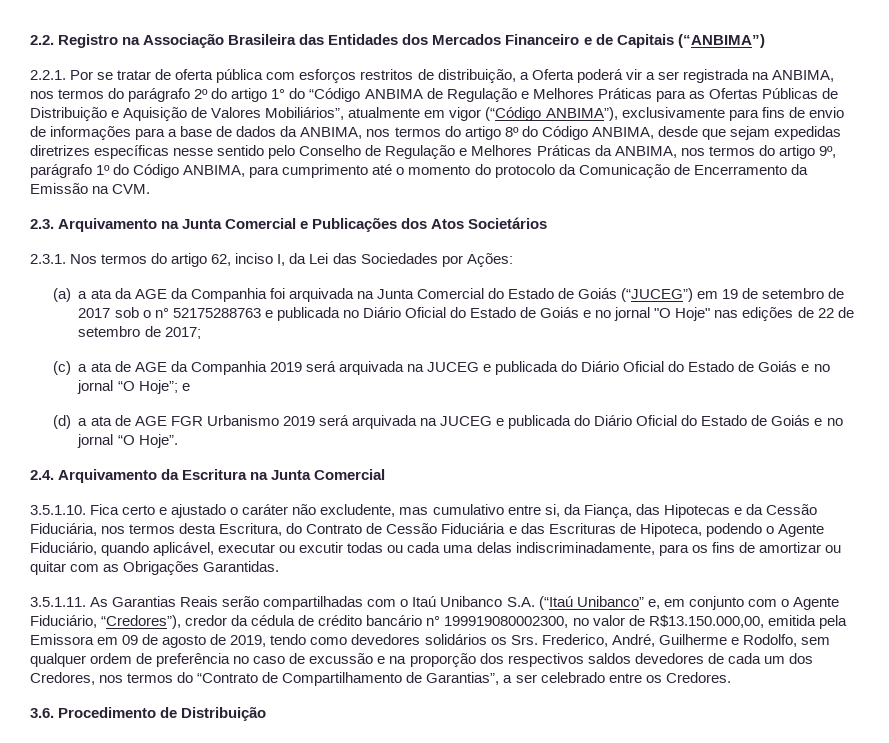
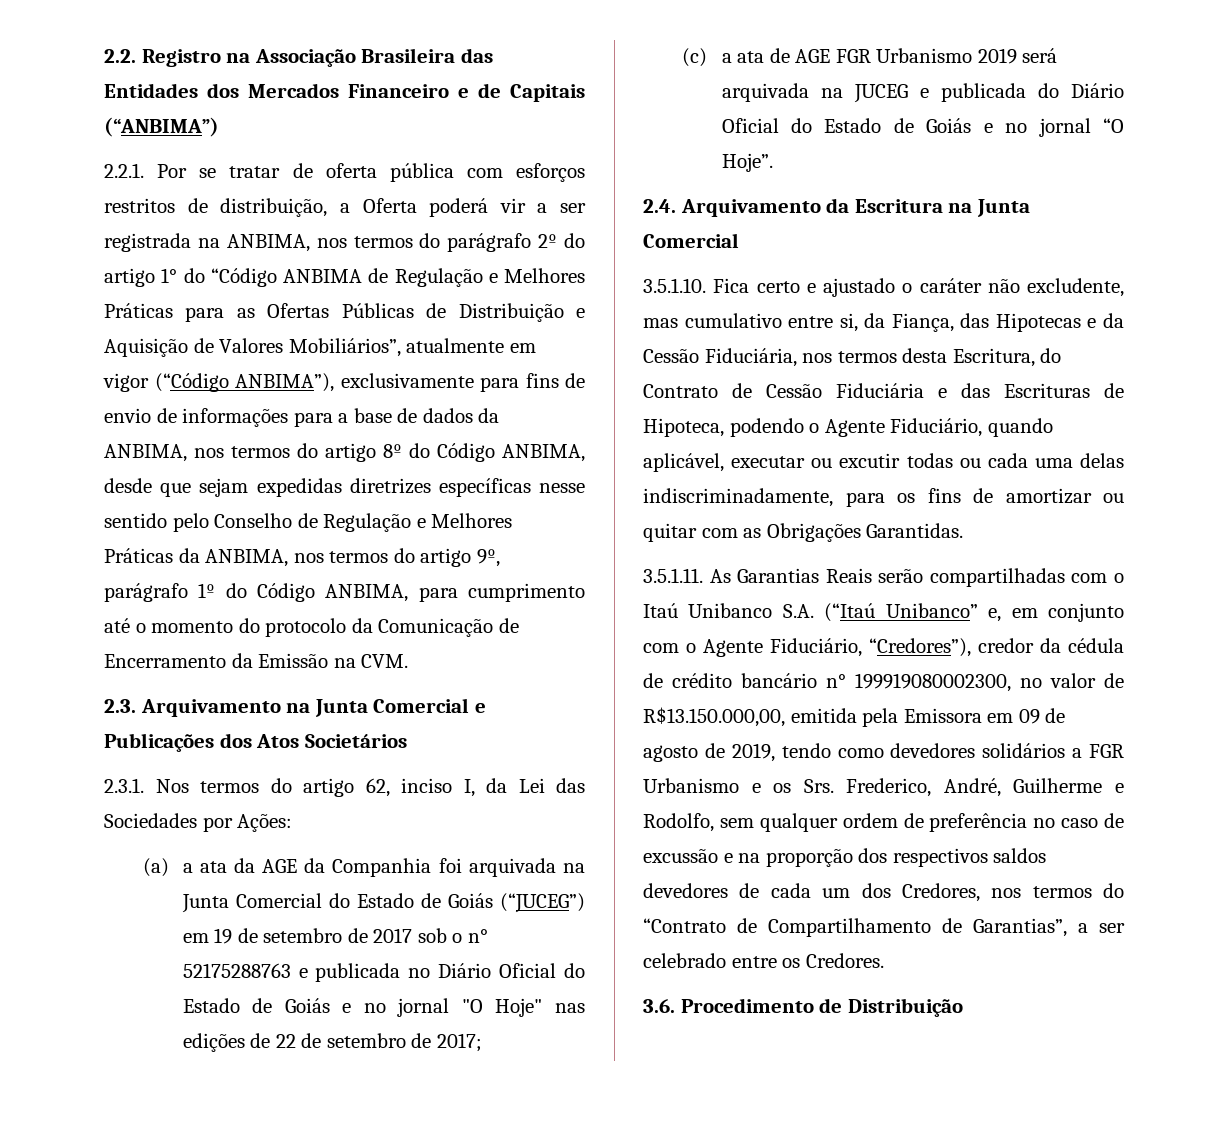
[170,361,830,375] [77,380,190,394] [52,415,167,429] da Companhia 2019 será arquivada na JUCEG e publicada do Diário Oficial do Estado de Goiás e no jornal “O Hoje”; e // (d) a ata de AGE -> (831, 56) none
(487, 639) none -> [1072,744,1124,758] [643,778,761,793] a FGR Urbanismo e

